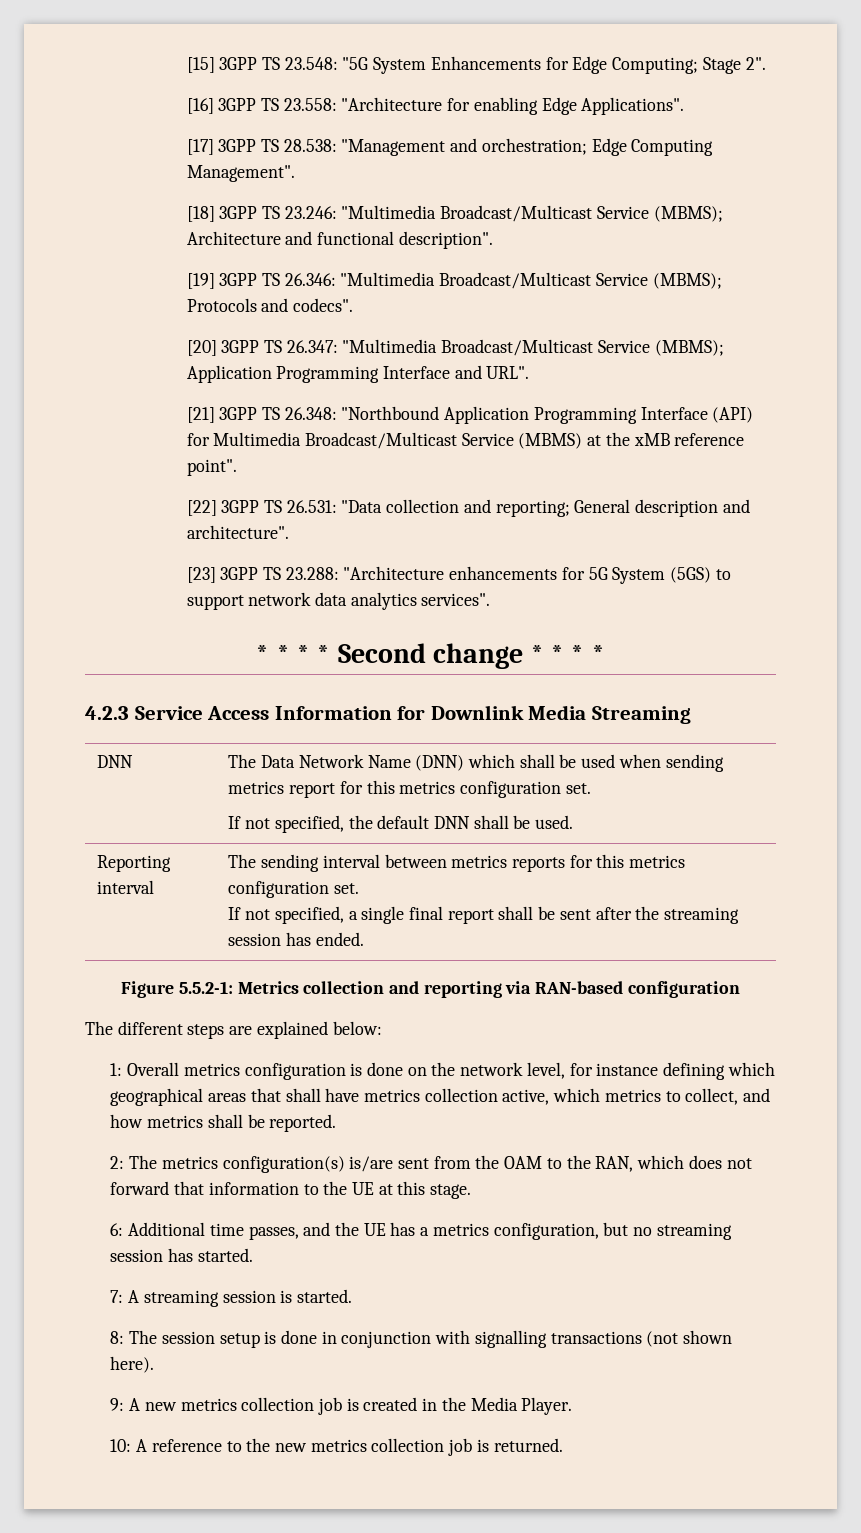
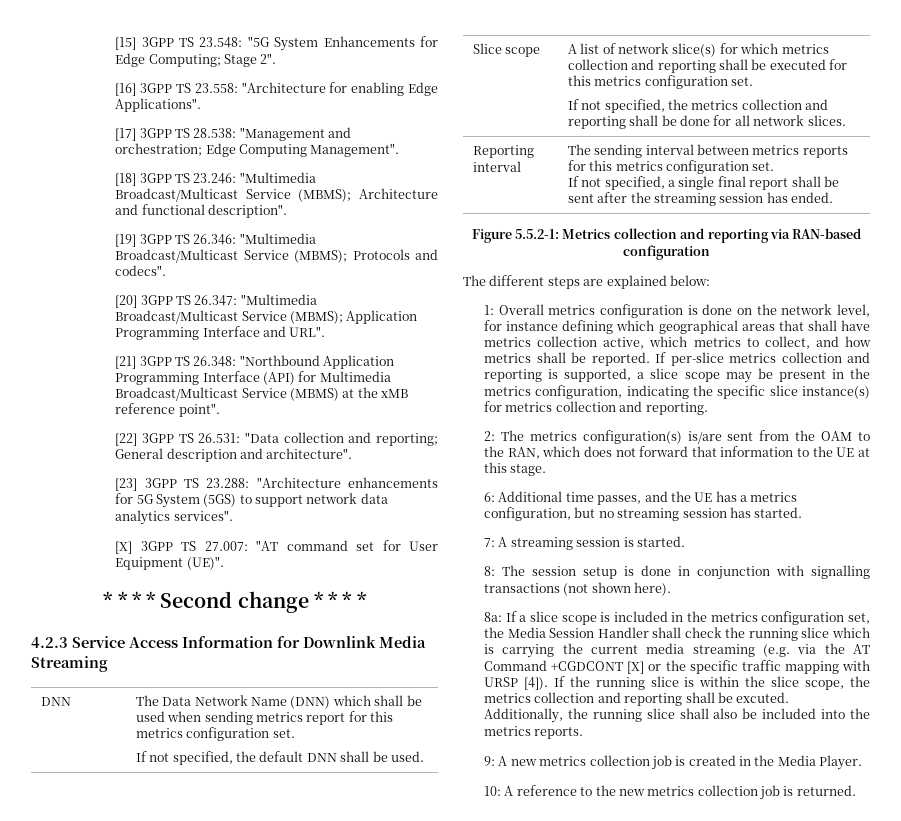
(491, 599) none -> [115,540,438,554] [115,556,224,570] // [X] 3GPP TS 27.007: "AT command set for User Equipment (UE)".
(574, 822) none -> [472,43,541,57] [567,43,829,57] [567,59,848,73] [567,75,754,89] [567,99,829,113] [567,115,846,129] // Slice scope | A list of network slice(s) for which metrics collection and reporting shall be executed for this metrics configuration set. // If not specified, the metrics collection and reporting shall be done for all network slices.
(337, 1123) none -> [655,352,870,366] [484,368,870,383] [484,385,870,399] [484,401,708,415] If per-slice metrics collection and reporting is supported, a slice scope may be present in the metrics configuration, indicating the specific slice instance(s) for metrics collection and reporting.
(155, 1364) none -> [484,611,870,625] [484,627,871,641] [484,643,871,658] [484,660,870,674] [484,676,870,690] [484,692,790,706] [484,708,870,723] [484,726,584,739] // 8a: If a slice scope is included in the metrics configuration set, the Media Session Handler shall check the running slice which is carrying the current media streaming (e.g. via the AT Command +CGDCONT [X] or the specific traffic mapping with URSP [4]). If the running slice is within the slice scope, the metrics collection and reporting shall be excuted. Additionally, the running slice shall also be included into the metrics reports.

